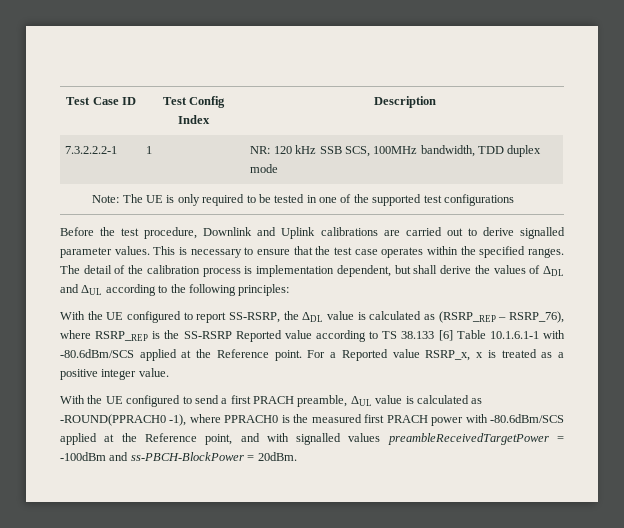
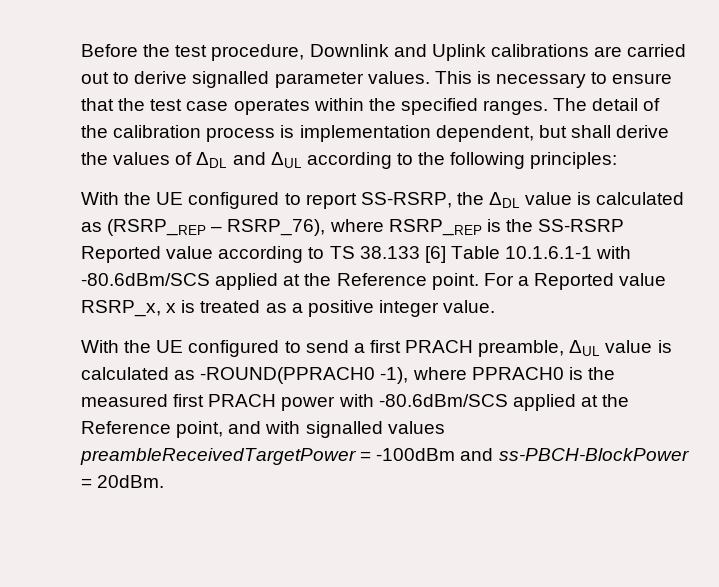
[66,97,136,105] [162,96,226,108] [178,115,210,124] [373,96,436,108] [65,146,118,154] [146,146,153,154] [250,145,542,157] [250,164,279,173] [92,194,514,206] Test Case ID | Test Config Index | Description // 7.3.2.2.2-1 | 1 | NR: 120 kHz SSB SCS, 100MHz bandwidth, TDD duplex mode // Note: The UE is only required to be tested in one of the supported test configurations // -> (81, 50) none

